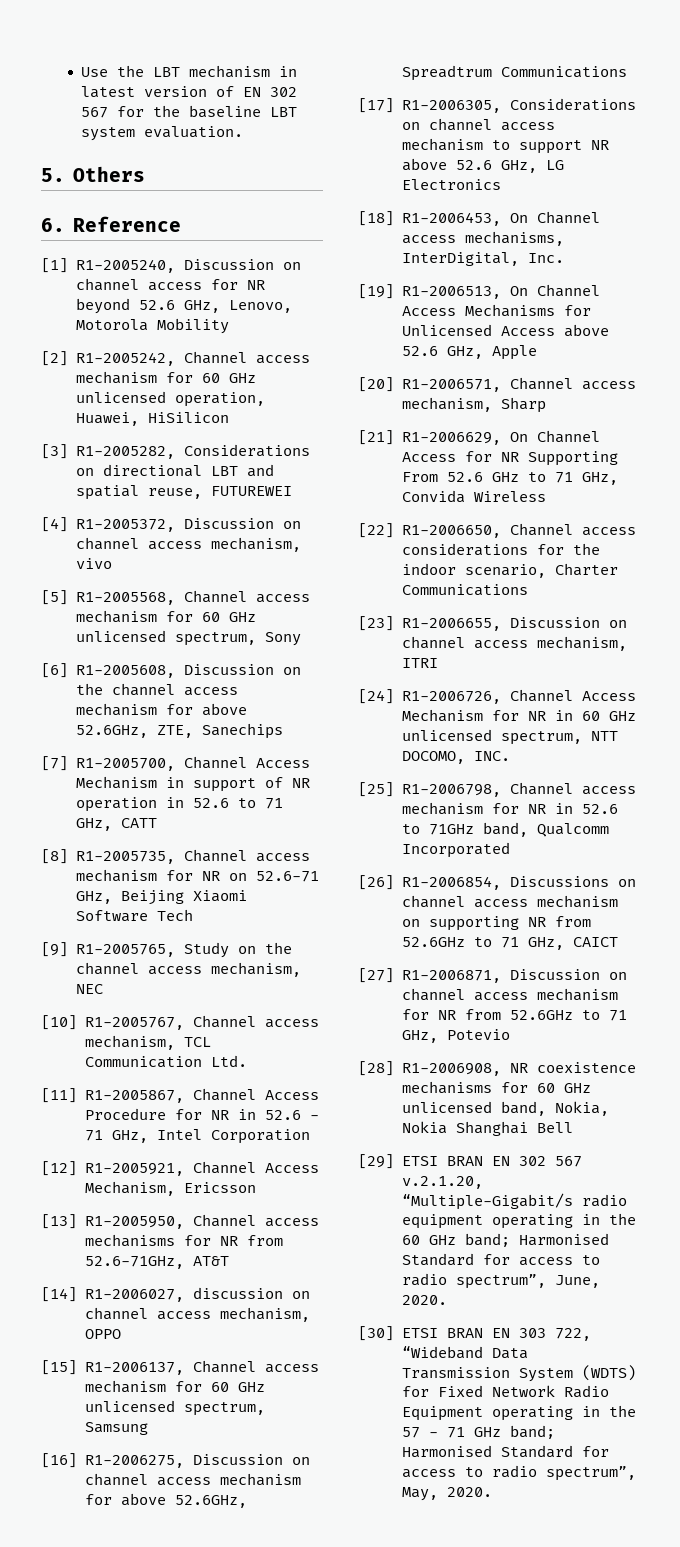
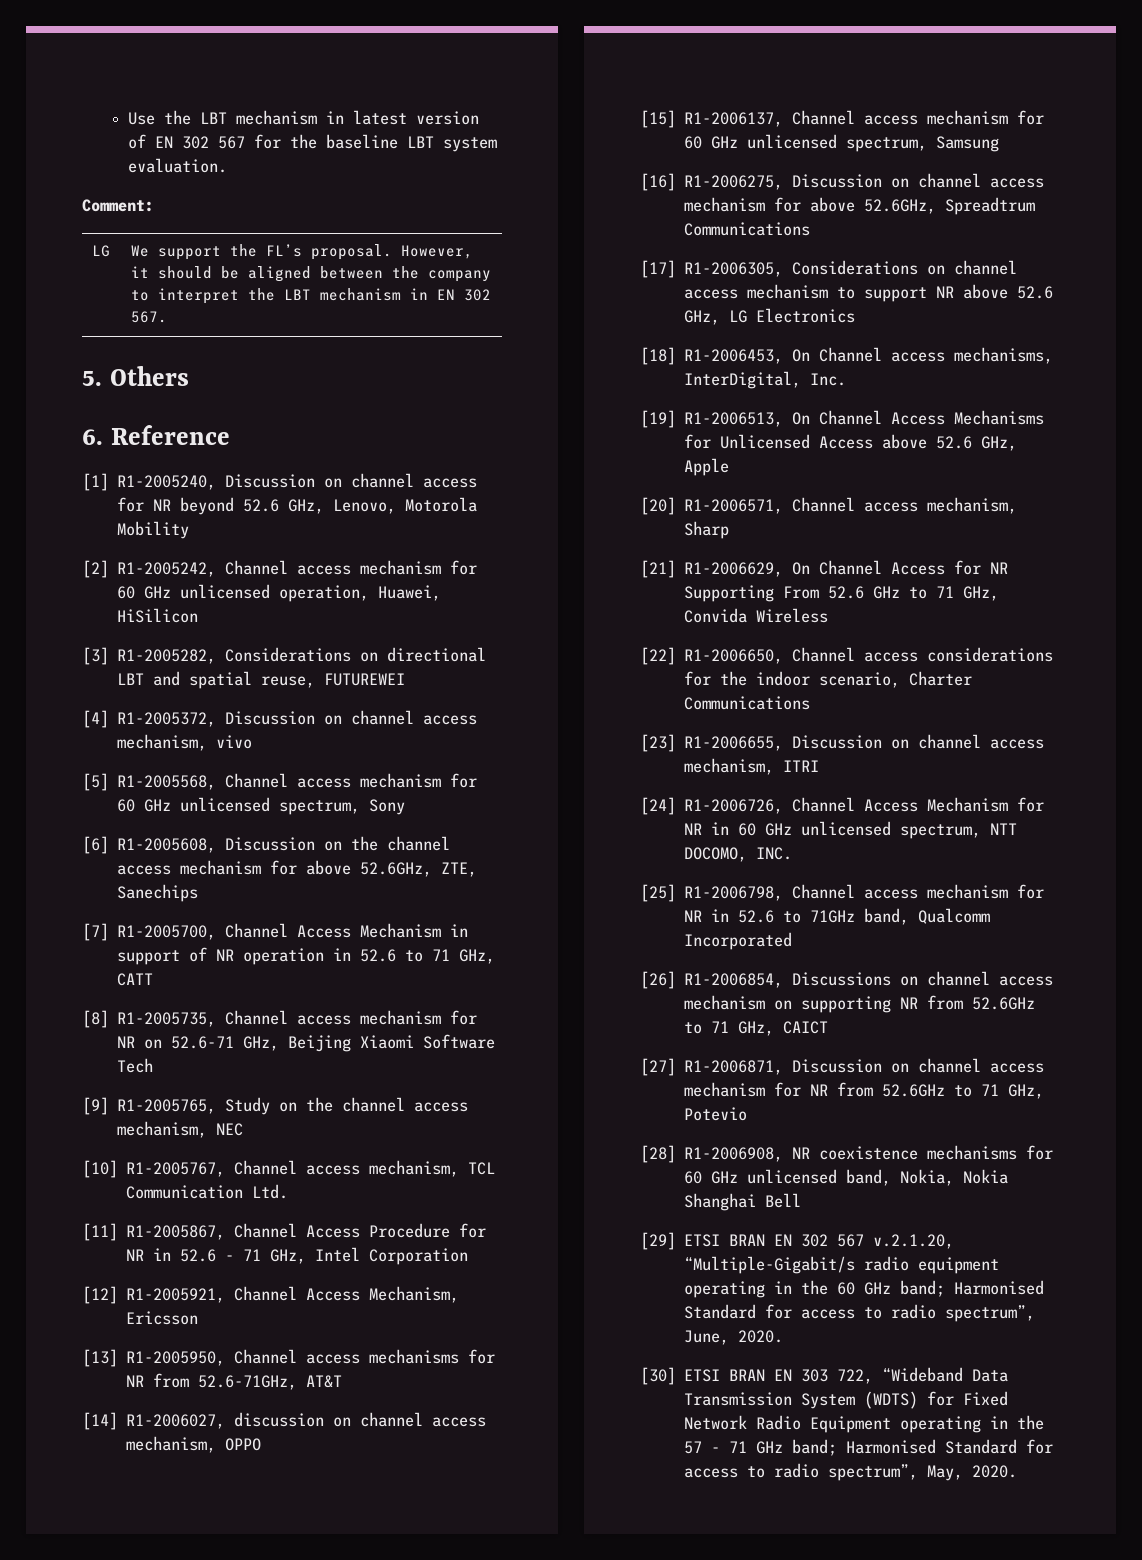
(244, 132) none -> [82,199,154,212] [92,245,111,257] [131,244,474,260] [131,266,492,282] [131,288,492,304] [131,311,168,323] // Comment: // LG | We support the FL’s proposal. However, it should be aligned between the company to interpret the LBT mechanism in EN 302 567.

